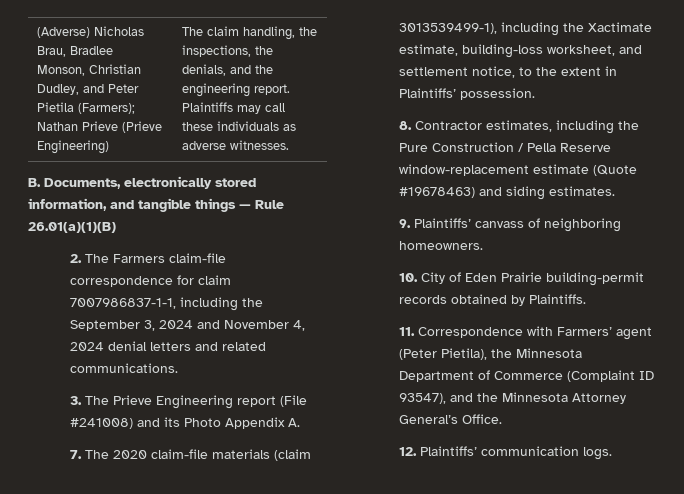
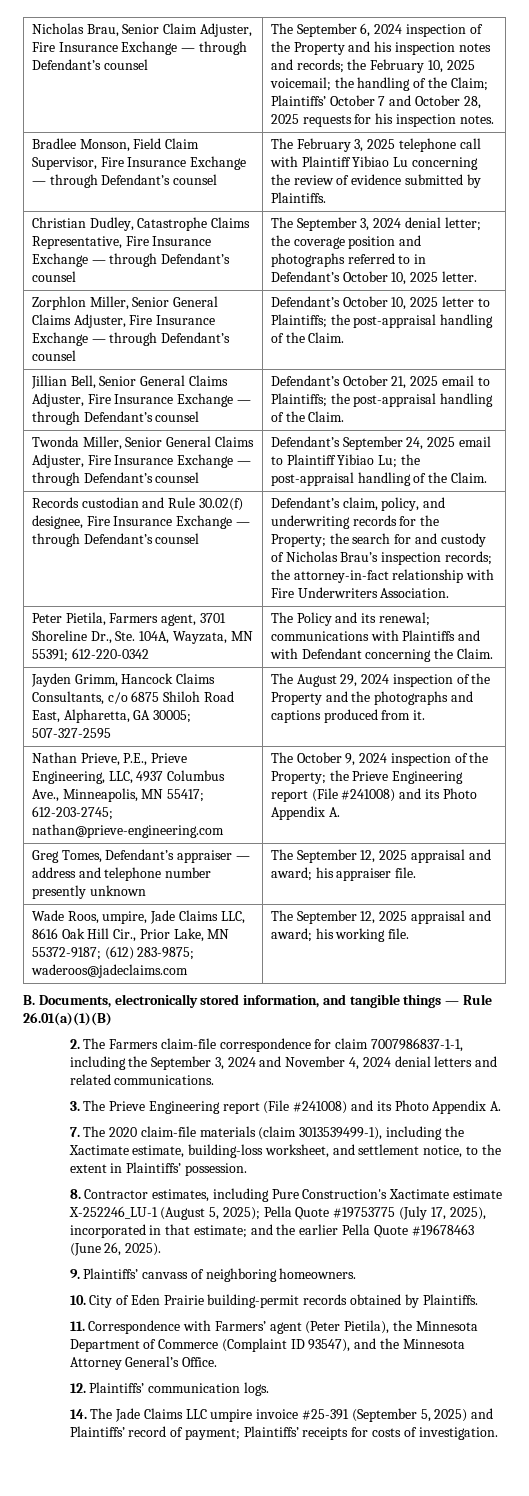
[37,27,91,38] (Adverse) -> (31, 28) none
[70,46,114,55] [37,64,142,76] [37,84,140,95] [37,102,136,114] [37,121,163,133] [37,140,110,154] [182,26,318,40] [182,45,274,57] [182,64,274,76] [182,83,291,97] [182,102,286,114] [182,121,297,131] [182,140,290,150] Bradlee Monson, Christian Dudley, and Peter Pietila (Farmers); Nathan Prieve (Prieve Engineering) | The claim handling, the inspections, the denials, and the engineering report. Plaintiffs may call these individuals as adverse witnesses. -> [122,23,252,37] [31,41,247,55] [31,59,148,70] [270,23,483,37] [270,41,491,55] [270,59,475,73] [269,77,488,91] [270,95,481,109] [270,113,494,127] [31,138,200,152] [31,156,247,170] [31,174,218,188] [270,138,481,152] [269,156,478,170] [270,174,481,188] [270,192,326,203] [31,217,251,231] [31,236,212,249] [31,253,231,267] [31,271,76,282] [270,217,481,231] [270,235,422,249] [270,253,427,267] [270,271,477,285] [31,296,219,310] [31,314,216,328] [31,332,231,346] [31,350,76,361] [270,296,490,310] [270,314,494,328] [270,332,345,343] [30,375,228,389] [31,393,251,407] [31,411,200,425] [270,375,490,389] [270,393,494,407] [270,411,345,422] [31,436,254,450] [31,454,251,468] [31,472,200,486] [270,436,491,450] [270,454,420,468] [270,472,487,486] [31,497,243,511] [31,515,250,529] [31,533,200,547] [270,497,446,511] [270,515,440,529] [270,533,486,547] [270,551,492,565] [270,569,495,583] [270,587,450,598] [31,612,226,626] [31,630,253,644] [31,648,149,662] [270,612,430,626] [270,630,481,641] [269,648,493,662] [30,673,216,687] [31,691,234,705] [31,709,192,723] [31,728,111,739] [270,673,491,687] [270,691,473,705] [270,709,426,723] [31,752,188,766] [31,770,226,784] [31,788,205,802] [31,806,113,820] [31,824,224,838] [270,752,489,766] [270,770,464,784] [270,788,477,802] [270,806,340,820] [31,849,250,863] [31,867,212,881] [31,885,146,899] [270,849,491,863] [270,867,417,881] [31,910,245,924] [31,928,230,942] [31,946,195,960] [30,964,188,978] [270,910,491,924] [270,928,410,942] Senior Claim Adjuster, Fire Insurance Exchange — through Defendant’s counsel | The September 6, 2024 inspection of the Property and his inspection notes and records; the February 10, 2025 voicemail; the handling of the Claim; Plaintiffs’ October 7 and October 28, 2025 requests for his inspection notes. // Bradlee Monson, Field Claim Supervisor, Fire Insurance Exchange — through Defendant’s counsel | The February 3, 2025 telephone call with Plaintiff Yibiao Lu concerning the review of evidence submitted by Plaintiffs. // Christian Dudley, Catastrophe Claims Representative, Fire Insurance Exchange — through Defendant’s counsel | The September 3, 2024 denial letter; the coverage position and photographs referred to in Defendant’s October 10, 2025 letter. // Zorphlon Miller, Senior General Claims Adjuster, Fire Insurance Exchange — through Defendant’s counsel | Defendant’s October 10, 2025 letter to Plaintiffs; the post-appraisal handling of the Claim. // Jillian Bell, Senior General Claims Adjuster, Fire Insurance Exchange — through Defendant’s counsel | Defendant’s October 21, 2025 email to Plaintiffs; the post-appraisal handling of the Claim. // Twonda Miller, Senior General Claims Adjuster, Fire Insurance Exchange — through Defendant’s counsel | Defendant’s September 24, 2025 email to Plaintiff Yibiao Lu; the post-appraisal handling of the Claim. // Records custodian and Rule 30.02(f) designee, Fire Insurance Exchange — through Defendant’s counsel | Defendant’s claim, policy, and underwriting records for the Property; the search for and custody of Nicholas Brau’s inspection records; the attorney-in-fact relationship with Fire Underwriters Association. // Peter Pietila, Farmers agent, 3701 Shoreline Dr., Ste. 104A, Wayzata, MN 55391; 612-220-0342 | The Policy and its renewal; communications with Plaintiffs and with Defendant concerning the Claim. // Jayden Grimm, Hancock Claims Consultants, c/o 6875 Shiloh Road East, Alpharetta, GA 30005; 507-327-2595 | The August 29, 2024 inspection of the Property and the photographs and captions produced from it. // Nathan Prieve, P.E., Prieve Engineering, LLC, 4937 Columbus Ave., Minneapolis, MN 55417; 612-203-2745; nathan@prieve-engineering.com | The October 9, 2024 inspection of the Property; the Prieve Engineering report (File #241008) and its Photo Appendix A. // Greg Tomes, Defendant’s appraiser — address and telephone number presently unknown | The September 12, 2025 appraisal and award; his appraiser file. // Wade Roos, umpire, Jade Claims LLC, 8616 Oak Hill Cir., Prior Lake, MN 55372-9187; (612) 283-9875; waderoos@jadeclaims.com | The September 12, 2025 appraisal and award; his working file.
[618,121,640,130] [399,142,612,152] [399,164,638,176] [399,186,616,200] the Pure Construction / Pella Reserve window-replacement estimate (Quote #19678463) and siding estimates. -> [271,1189,502,1199] [68,1206,486,1220] [69,1224,474,1238] [69,1242,162,1256] Pure Construction's Xactimate estimate X-252246_LU-1 (August 5, 2025); Pella Quote #19753775 (July 17, 2025), incorporated in that estimate; and the earlier Pella Quote #19678463 (June 26, 2025).
(613, 453) none -> [69,1408,494,1422] [69,1426,498,1440] // 14. The Jade Claims LLC umpire invoice #25-391 (September 5, 2025) and Plaintiffs’ record of payment; Plaintiffs’ receipts for costs of investigation.

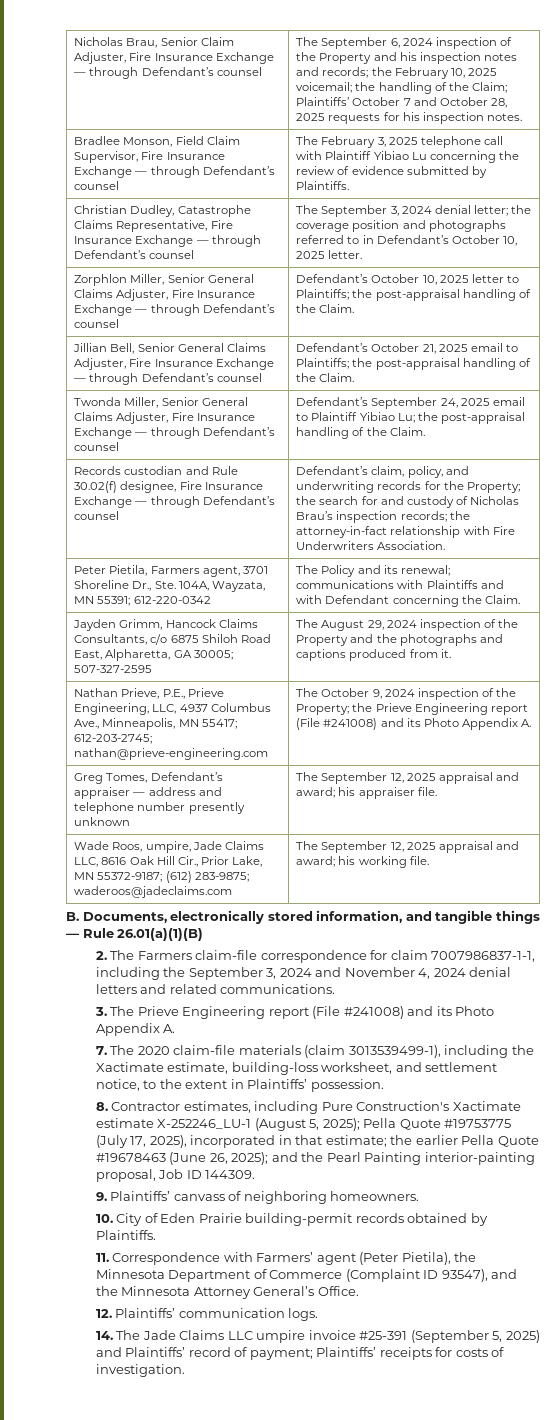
[250,1224,273,1235] and -> (387, 1141) none
[125,1243,162,1256] 2025). -> [231,1152,535,1165] [95,1169,256,1182] 2025); and the Pearl Painting interior-painting proposal, Job ID 144309.

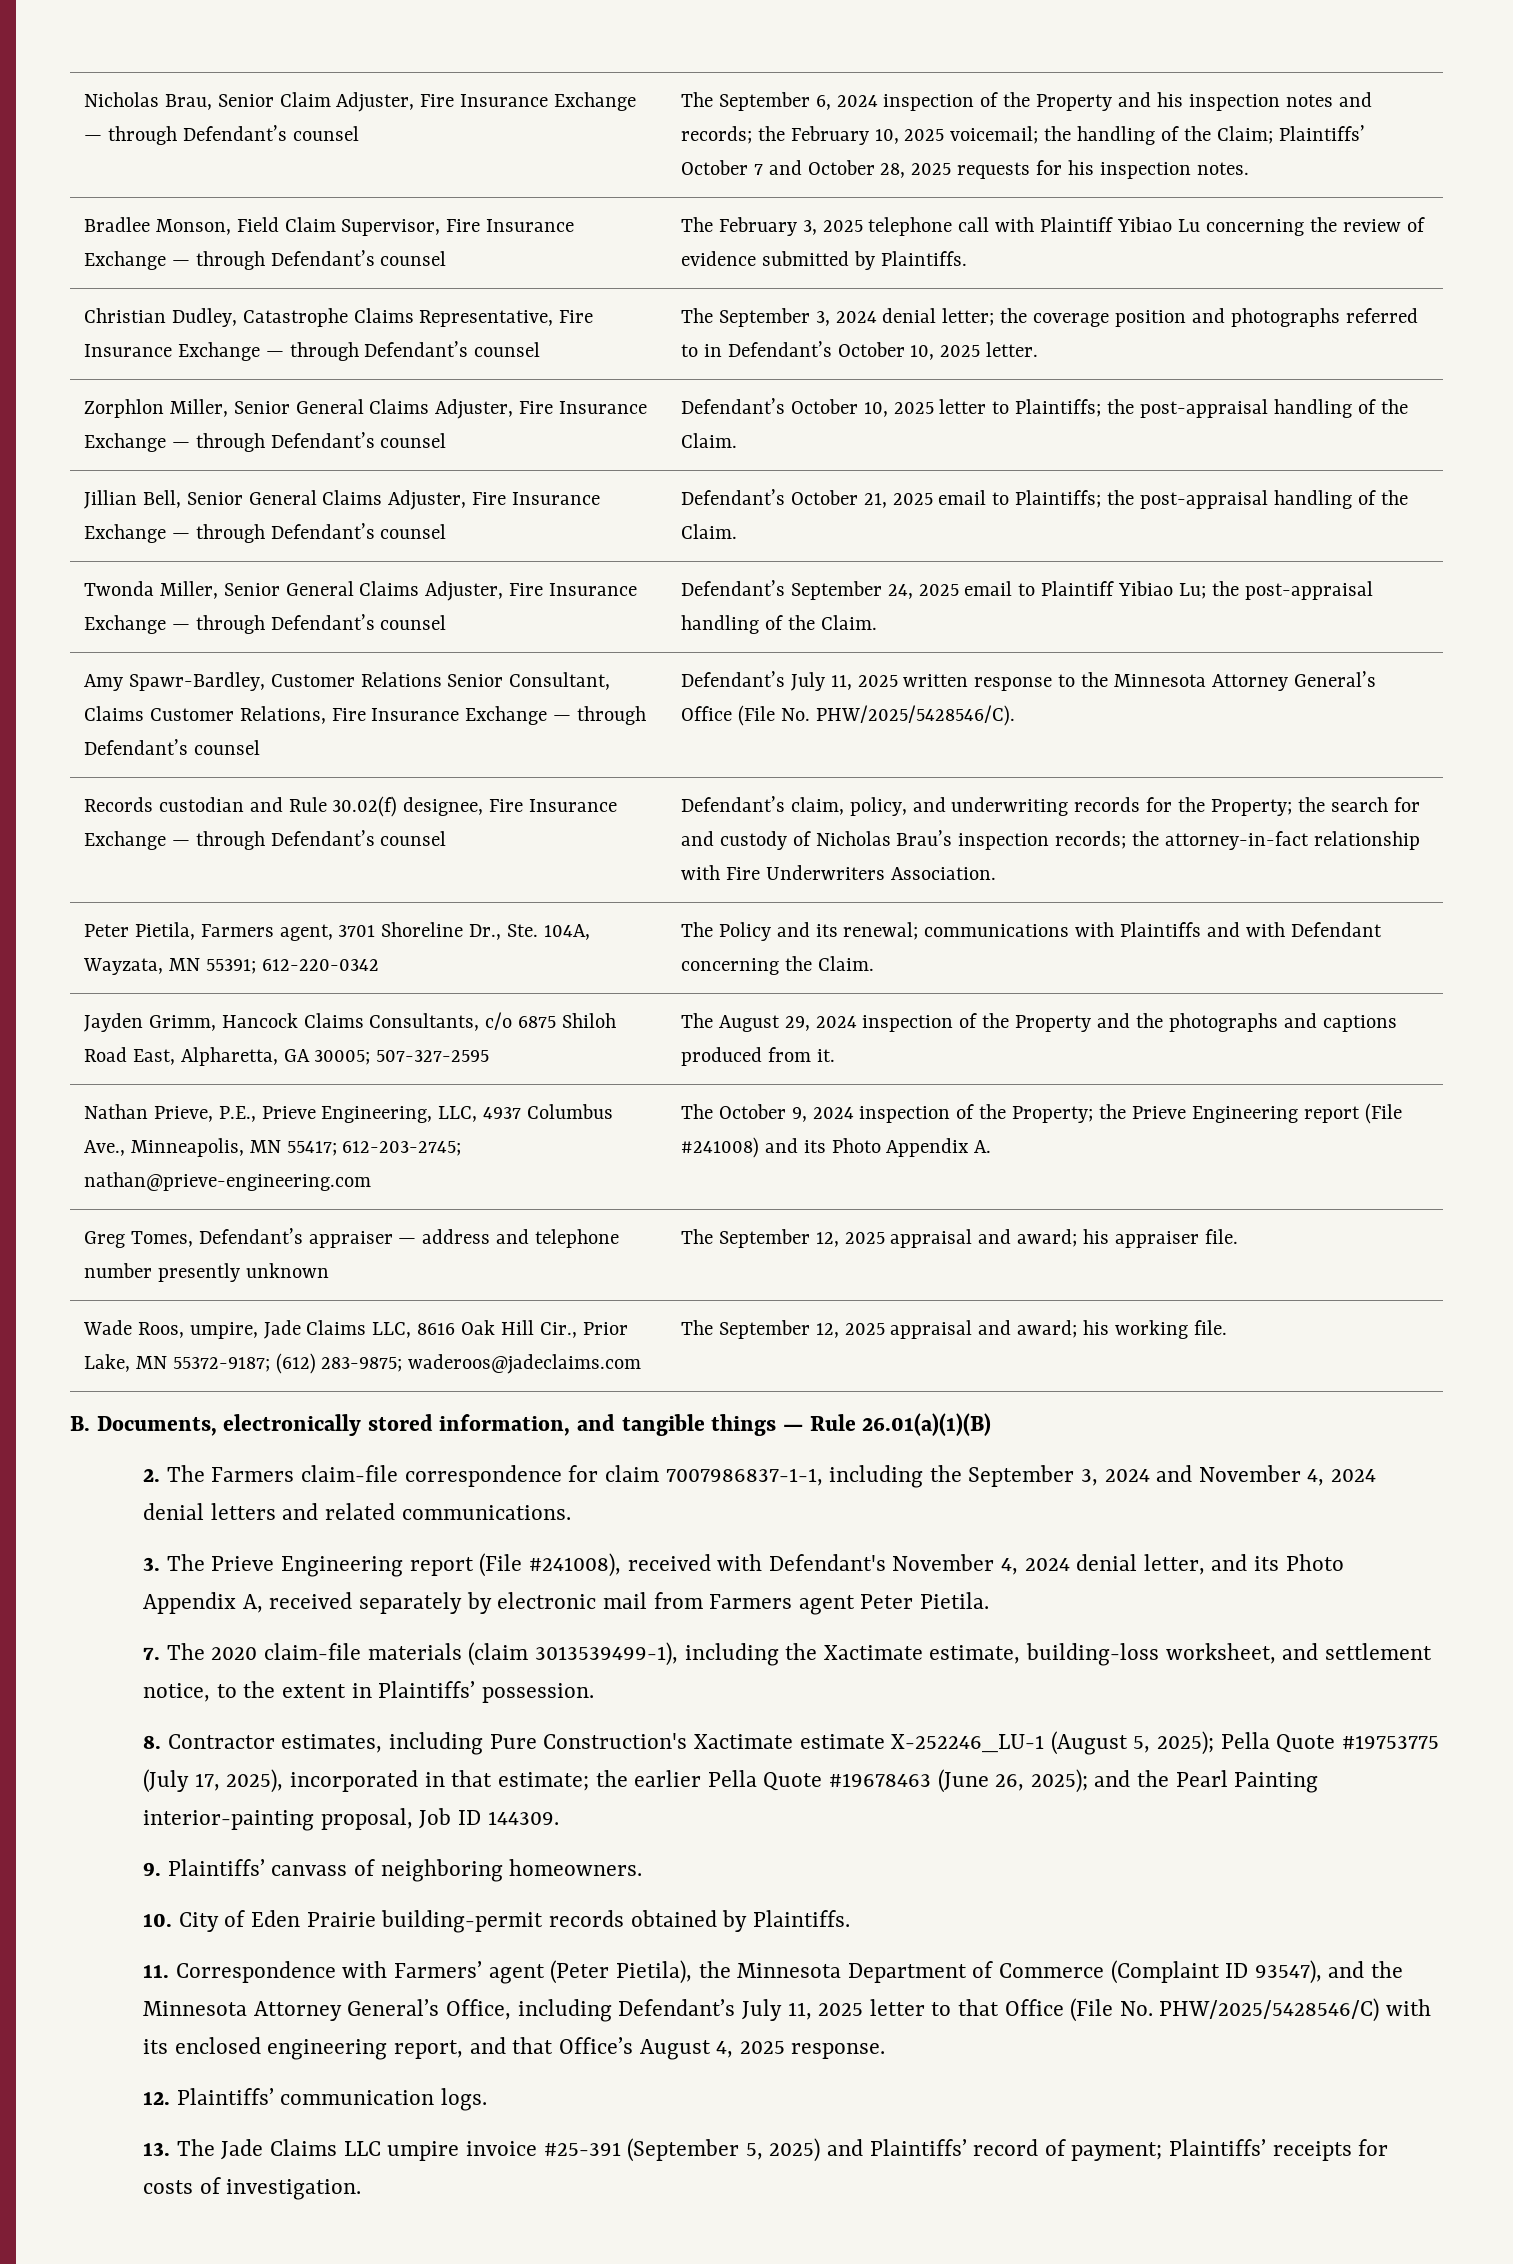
(425, 431) none -> [83,672,611,691] [83,706,647,725] [83,739,260,755] [680,671,1377,691] [680,705,1015,726] // Amy Spawr-Bardley, Customer Relations Senior Consultant, Claims Customer Relations, Fire Insurance Exchange — through Defendant’s counsel | Defendant’s July 11, 2025 written response to the Minnesota Attorney General’s Office (File No. PHW/2025/5428546/C).
[343,1006,495,1019] [95,1023,176,1036] #241008) and its Photo Appendix A. -> [528,1553,1344,1577] [143,1592,989,1615] #241008), received with Defendant's November 4, 2024 denial letter, and its Photo Appendix A, received separately by electronic mail from Farmers agent Peter Pietila.
[317,1286,359,1296] Office. -> [446,1998,1432,2022] [143,2037,886,2060] Office, including Defendant’s July 11, 2025 letter to that Office (File No. PHW/2025/5428546/C) with its enclosed engineering report, and that Office’s August 4, 2025 response.
[95,1331,113,1340] 14. -> [143,2142,171,2156] 13.

